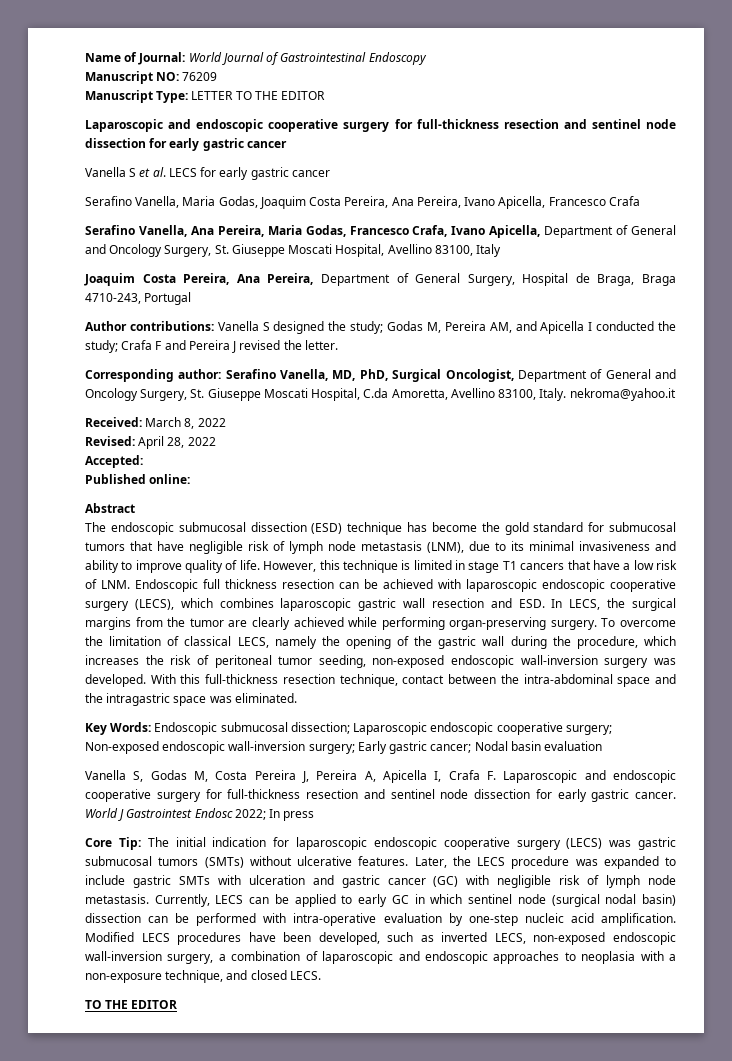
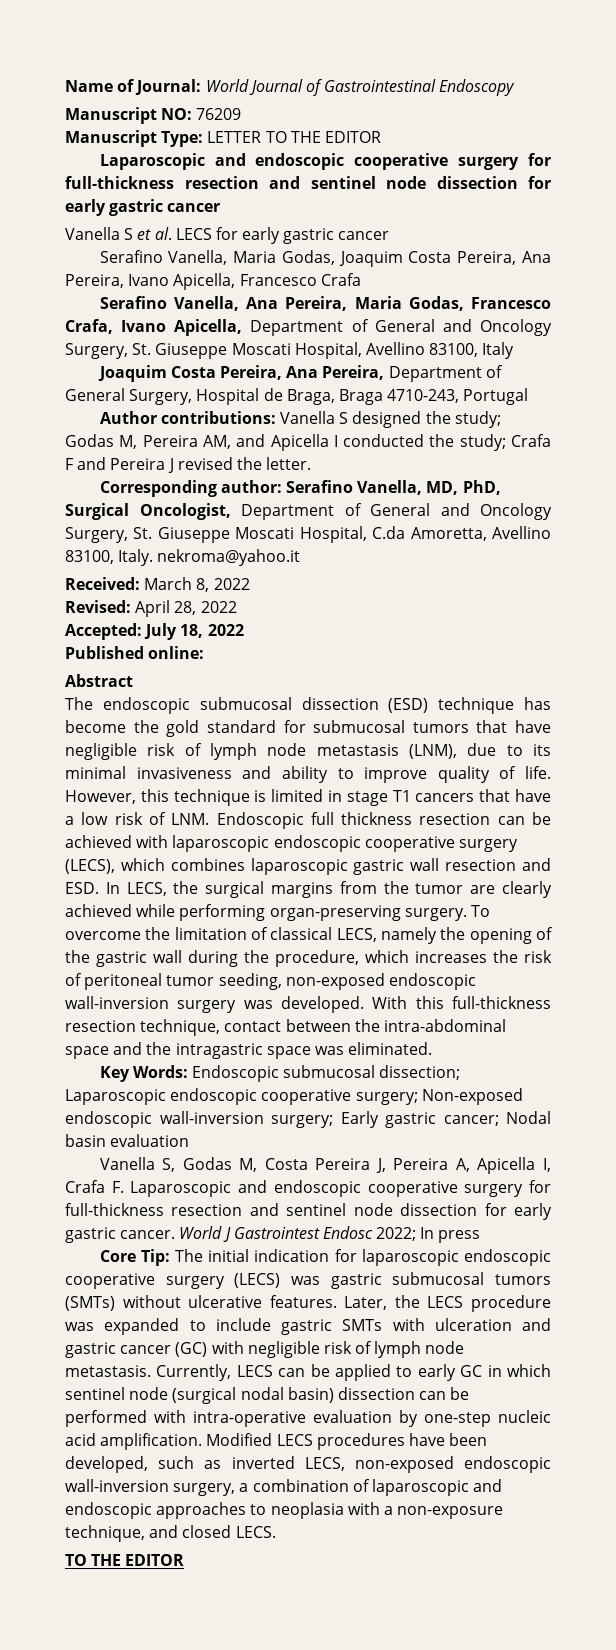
(143, 461) none -> [144,623,244,640] July 18, 2022

